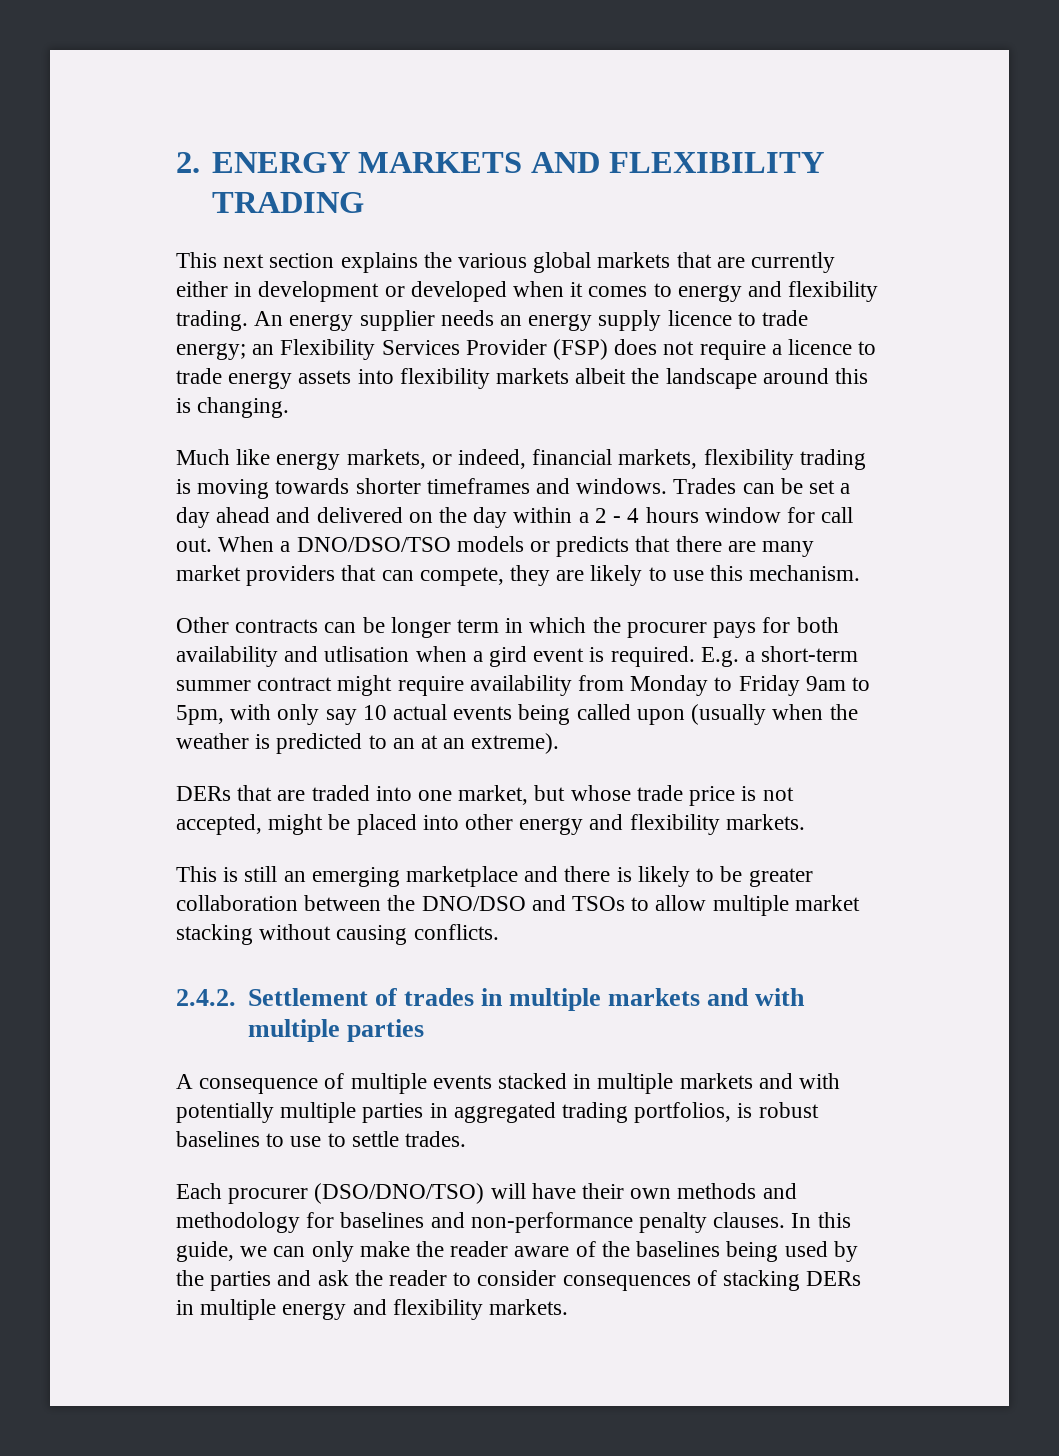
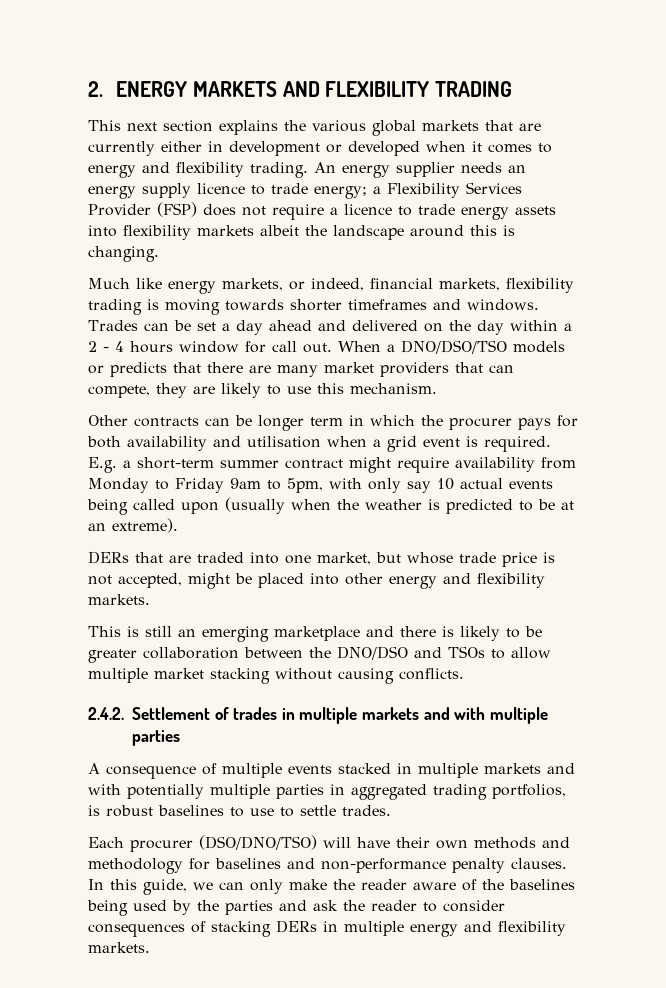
[252,344,275,355] an -> [373,186,381,194] a
[324,646,410,662] utlisation -> [247,436,321,448] utilisation
[489,646,528,667] gird -> [387,436,417,452] grid
[392,738,415,749] an -> [538,499,555,510] be

